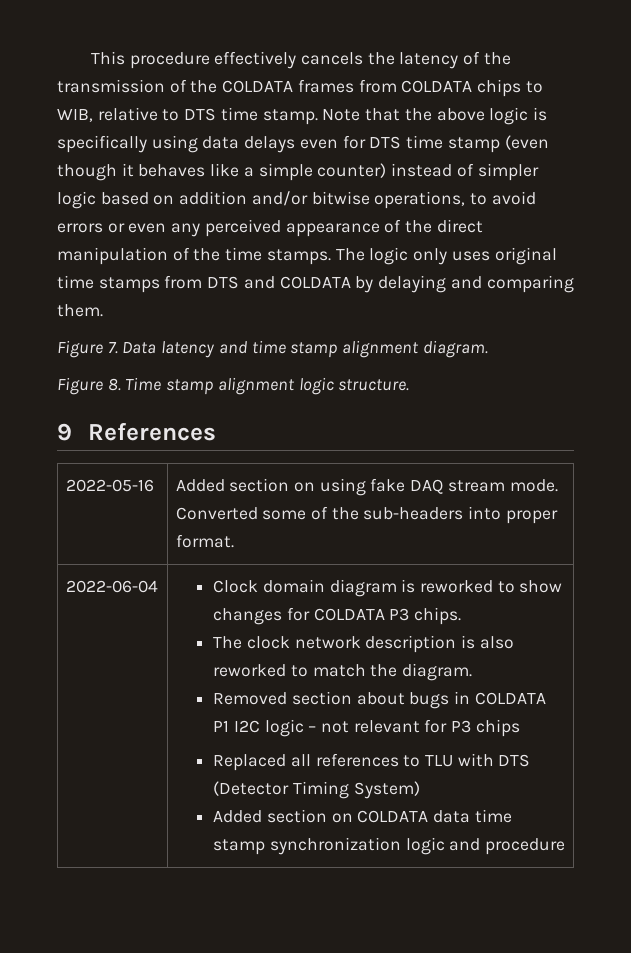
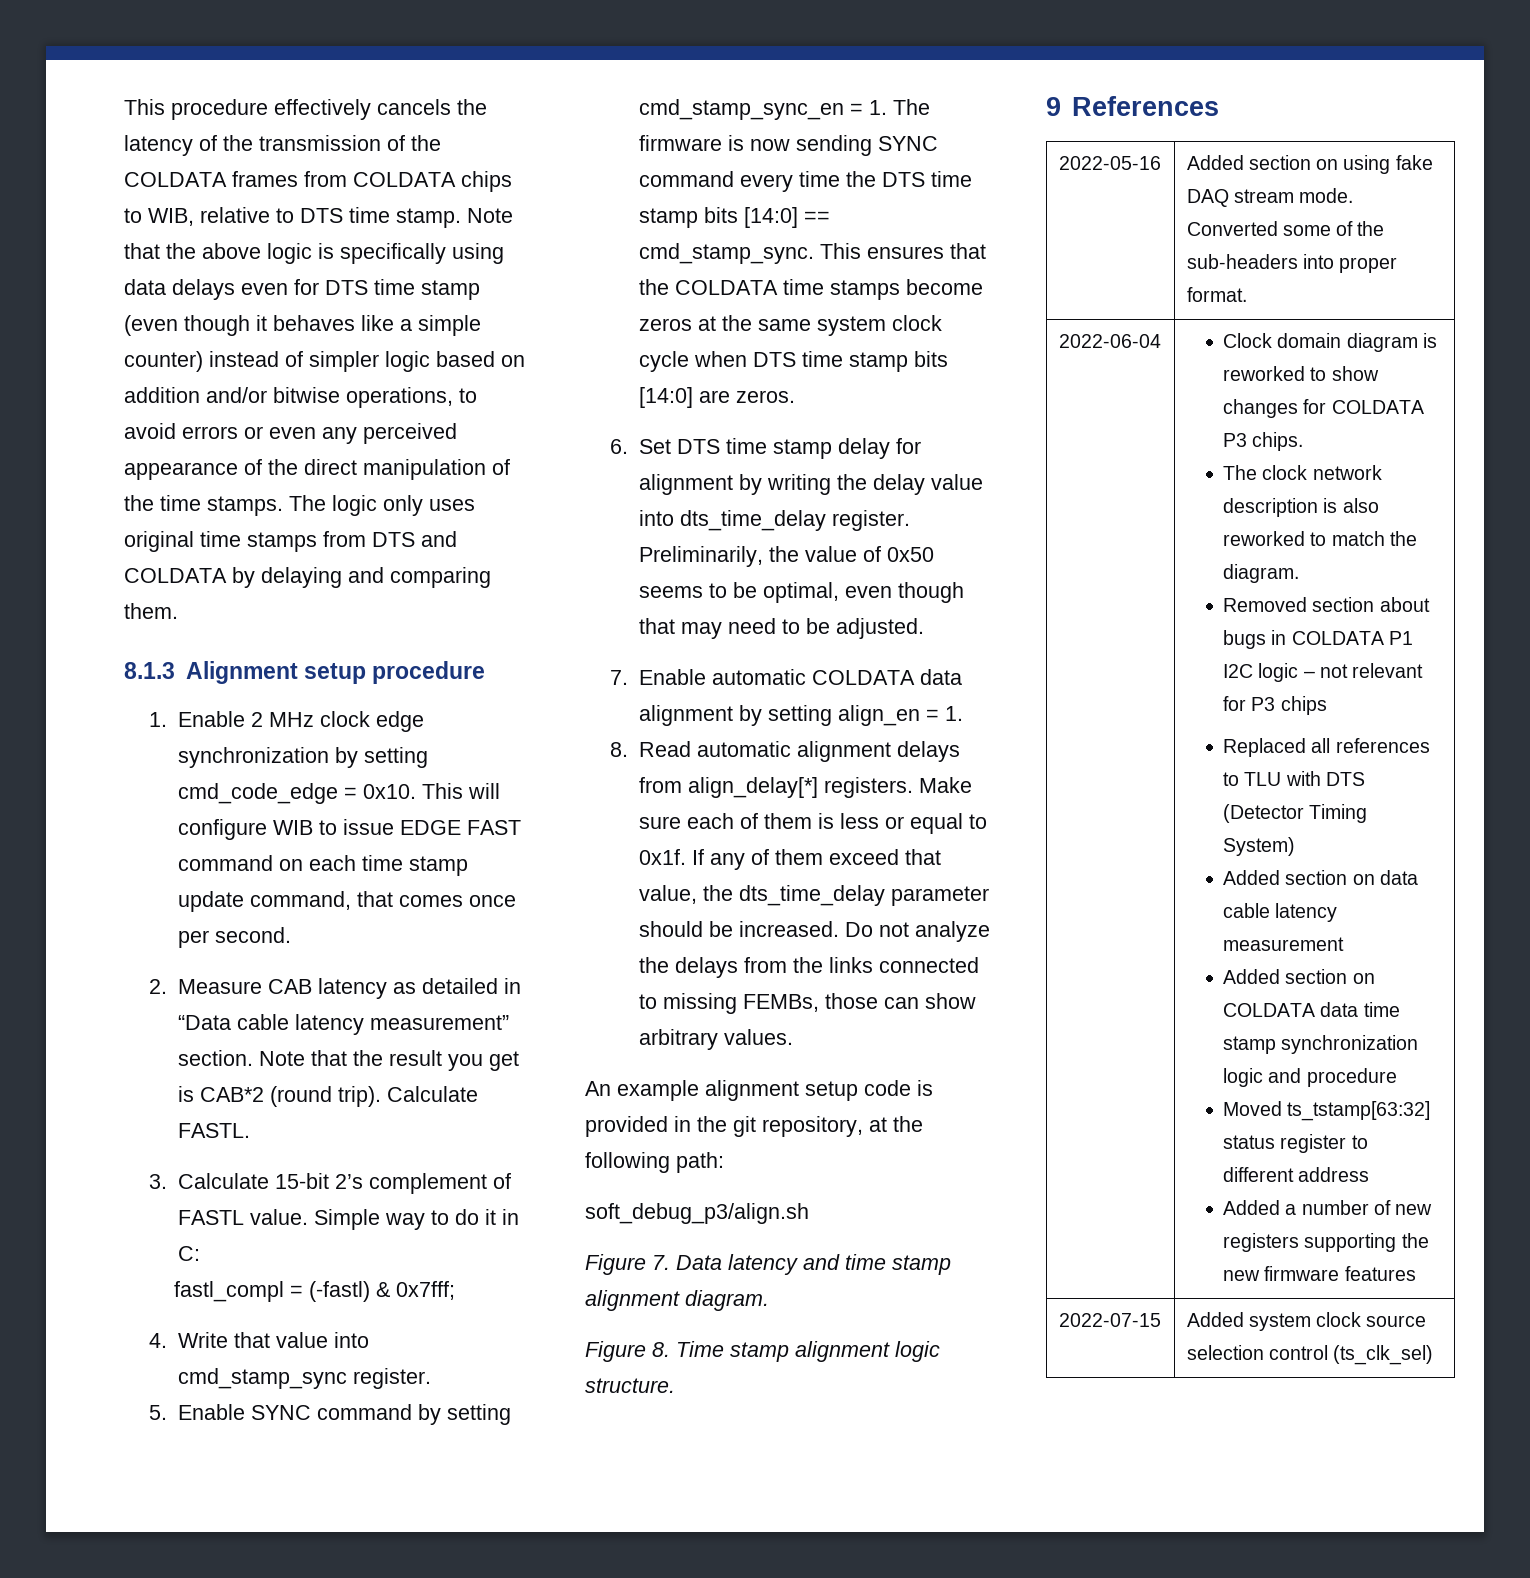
(103, 310) none -> [124,661,486,684] [149,711,424,732] [177,747,428,768] [177,783,500,804] [177,819,521,840] [177,855,468,876] [177,891,516,912] [177,927,291,948] [149,978,521,999] [177,1014,509,1035] [177,1050,519,1071] [177,1086,478,1107] [177,1123,250,1138] [149,1173,511,1194] [177,1209,519,1230] [177,1246,200,1261] [174,1281,456,1302] [149,1332,369,1348] [177,1368,431,1389] [149,1404,511,1425] [638,99,930,120] [638,135,938,156] [638,171,972,192] [638,207,830,228] [638,243,986,264] [638,279,983,300] [638,315,942,336] [638,351,948,372] [638,387,795,408] [610,438,921,459] [638,474,983,495] [638,510,910,531] [638,546,934,567] [638,582,964,603] [638,618,924,639] [610,669,962,685] [638,705,963,726] [610,741,960,762] [638,777,972,798] [638,813,987,834] [638,849,941,870] [638,885,989,906] [638,921,990,942] [638,957,979,978] [638,993,976,1014] [638,1029,793,1050] [585,1080,933,1101] [585,1116,923,1137] [585,1152,724,1173] [585,1203,809,1224] // 8.1.3 Alignment setup procedure // 1. Enable 2 MHz clock edge synchronization by setting cmd_code_edge = 0x10. This will configure WIB to issue EDGE FAST command on each time stamp update command, that comes once per second. // 2. Measure CAB latency as detailed in “Data cable latency measurement” section. Note that the result you get is CAB*2 (round trip). Calculate FASTL. // 3. Calculate 15-bit 2’s complement of FASTL value. Simple way to do it in C: // fastl_compl = (-fastl) & 0x7fff; // 4. Write that value into cmd_stamp_sync register. // 5. Enable SYNC command by setting cmd_stamp_sync_en = 1. The firmware is now sending SYNC command every time the DTS time stamp bits [14:0] == cmd_stamp_sync. This ensures that the COLDATA time stamps become zeros at the same system clock cycle when DTS time stamp bits [14:0] are zeros. // 6. Set DTS time stamp delay for alignment by writing the delay value into dts_time_delay register. Preliminarily, the value of 0x50 seems to be optimal, even though that may need to be adjusted. // 7. Enable automatic COLDATA data alignment by setting align_en = 1. // 8. Read automatic alignment delays from align_delay[*] registers. Make sure each of them is less or equal to 0x1f. If any of them exceed that value, the dts_time_delay parameter should be increased. Do not analyze the delays from the links connected to missing FEMBs, those can show arbitrary values. // An example alignment setup code is provided in the git repository, at the following path: // soft_debug_p3/align.sh
(420, 790) none -> [1223,870,1418,885] [1223,903,1338,922] [1223,937,1345,951] // Added section on data cable latency measurement
(566, 846) none -> [1223,1101,1431,1121] [1223,1134,1368,1153] [1223,1167,1370,1182] [1223,1200,1433,1215] [1223,1233,1429,1252] [1223,1266,1416,1281] [1058,1313,1161,1327] [1186,1312,1427,1331] [1186,1345,1434,1365] // Moved ts_tstamp[63:32] status register to different address // Added a number of new registers supporting the new firmware features // 2022-07-15 | Added system clock source selection control (ts_clk_sel)

